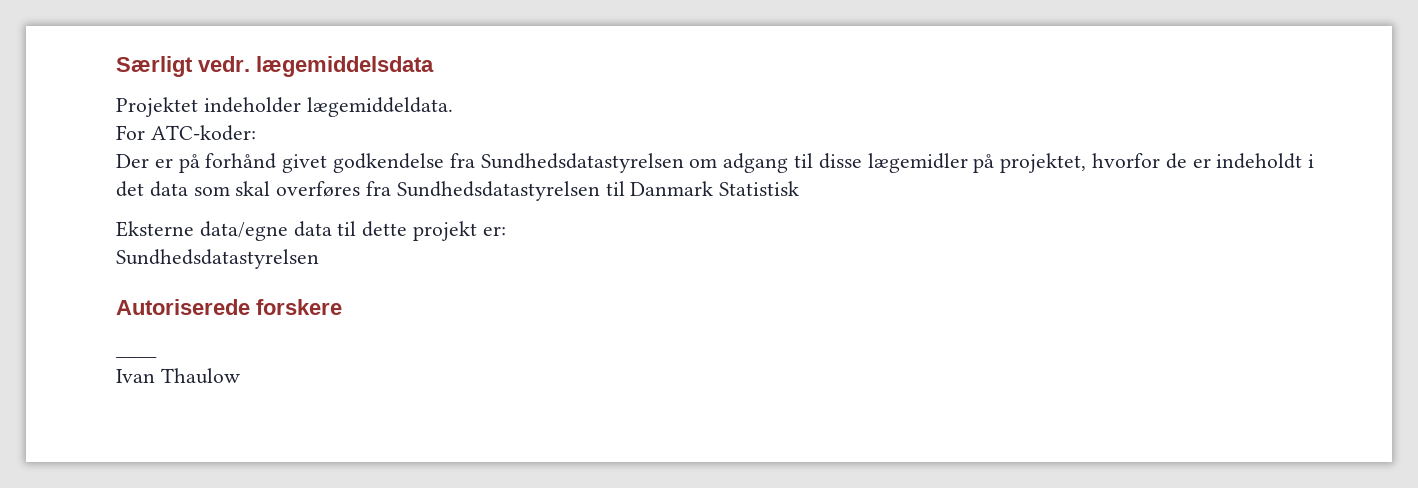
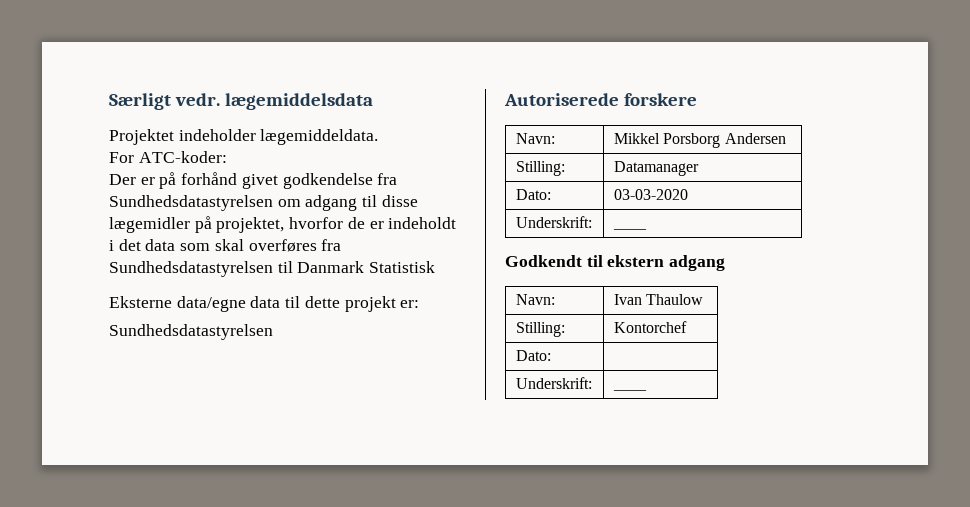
[116,355,157,358] [116,368,240,384] // ____ // Ivan Thaulow -> [515,133,555,144] [613,133,786,148] [515,161,565,176] [613,161,699,176] [515,189,551,200] [613,189,688,200] [515,216,592,228] [612,228,647,230] [505,255,726,271] [515,294,555,305] [613,294,704,305] [515,322,565,337] [613,321,687,333] [515,350,551,361] [515,377,592,389] [612,389,647,391] // Navn: | Mikkel Porsborg Andersen // Stilling: | Datamanager // Dato: | 03-03-2020 // Underskrift: | ____ // Godkendt til ekstern adgang // Navn: | Ivan Thaulow // Stilling: | Kontorchef // Dato: | // Underskrift: | ____

